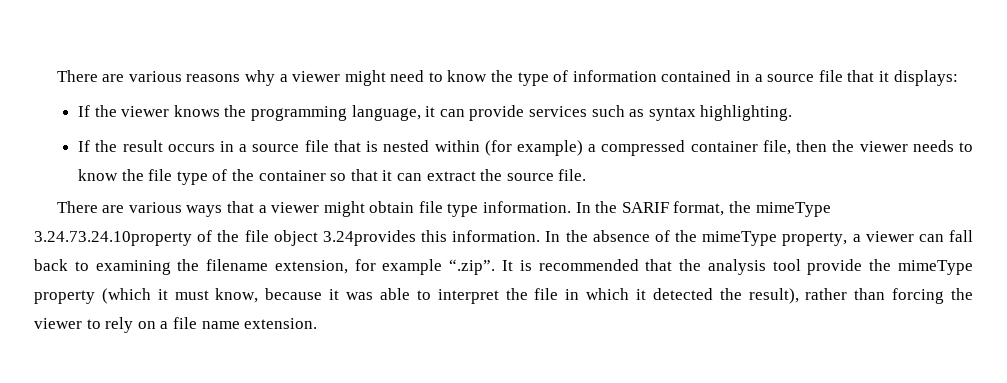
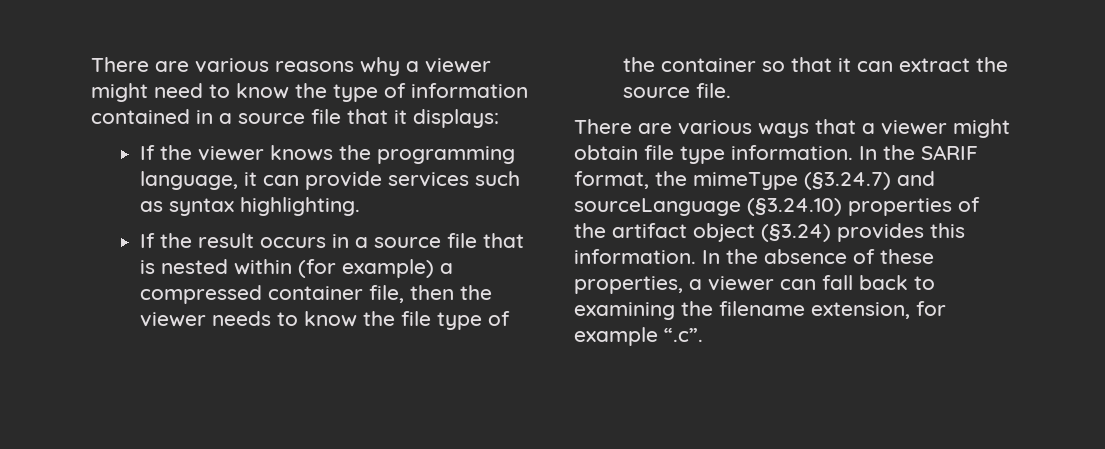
[34,230,416,246] 3.24.73.24.10property of the file object 3.24provides -> [804,171,935,190] [574,197,980,216] [574,223,924,242] (§3.24.7) and sourceLanguage (§3.24.10) properties of the artifact object (§3.24) provides
[674,230,848,246] the mimeType property, -> [880,249,934,264] [574,276,683,294] these properties,
[449,259,974,275] [34,288,974,304] [34,317,318,333] “.zip”. It is recommended that the analysis tool provide the mimeType property (which it must know, because it was able to interpret the file in which it detected the result), rather than forcing the viewer to rely on a file name extension. -> [664,328,703,342] “.c”.

